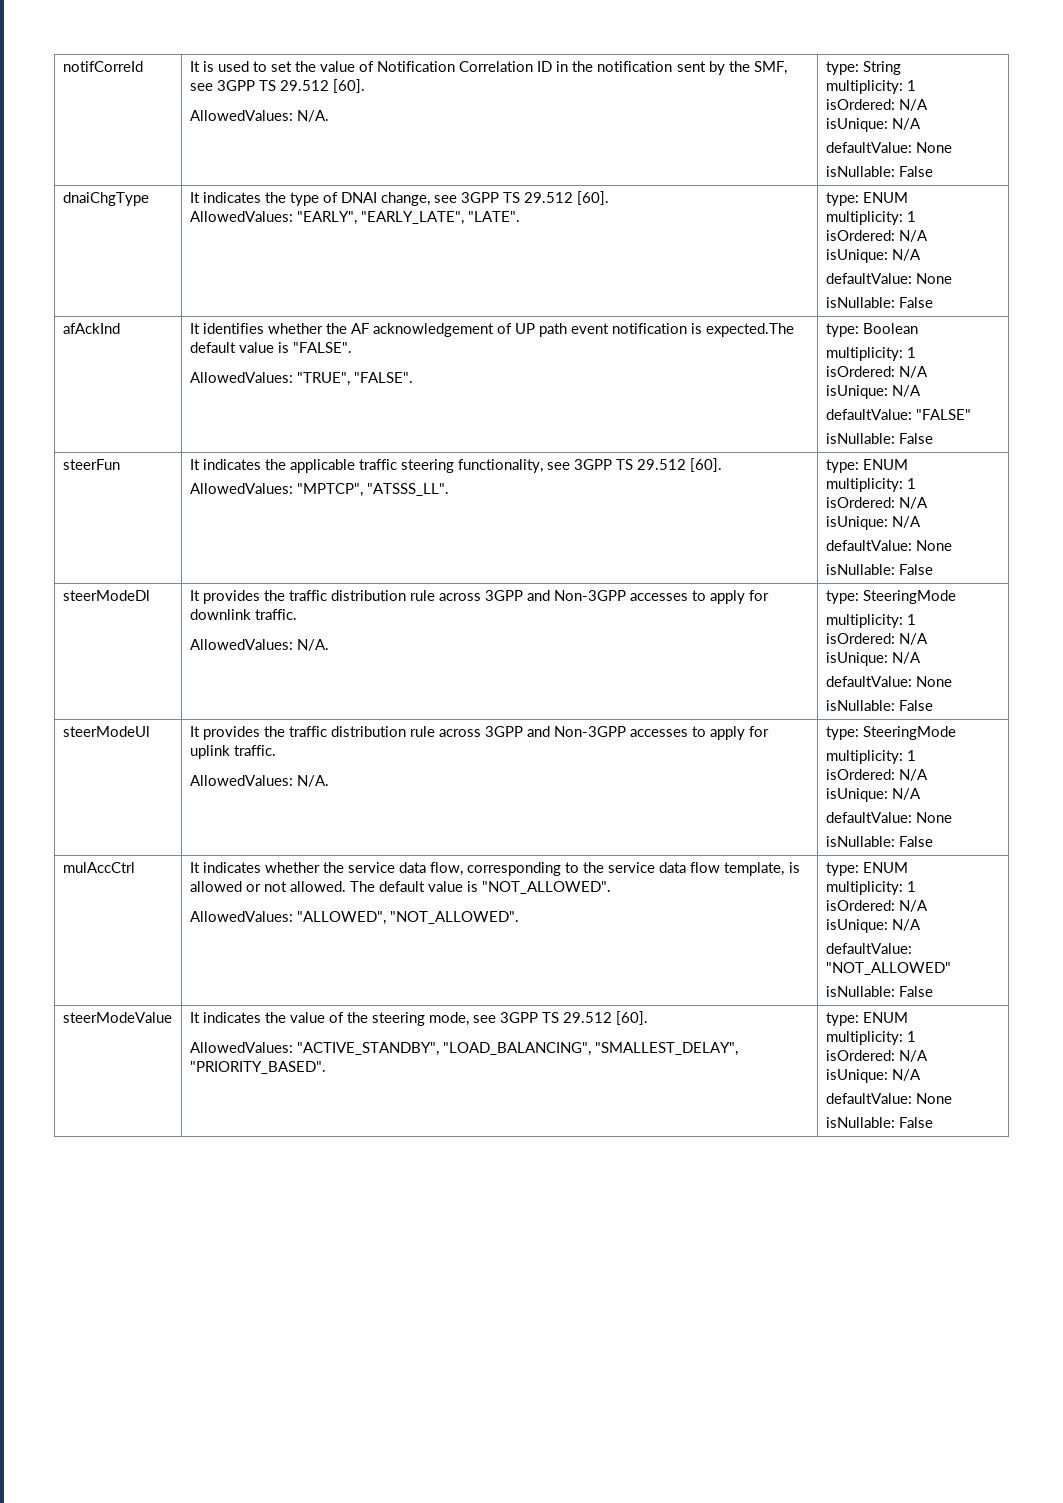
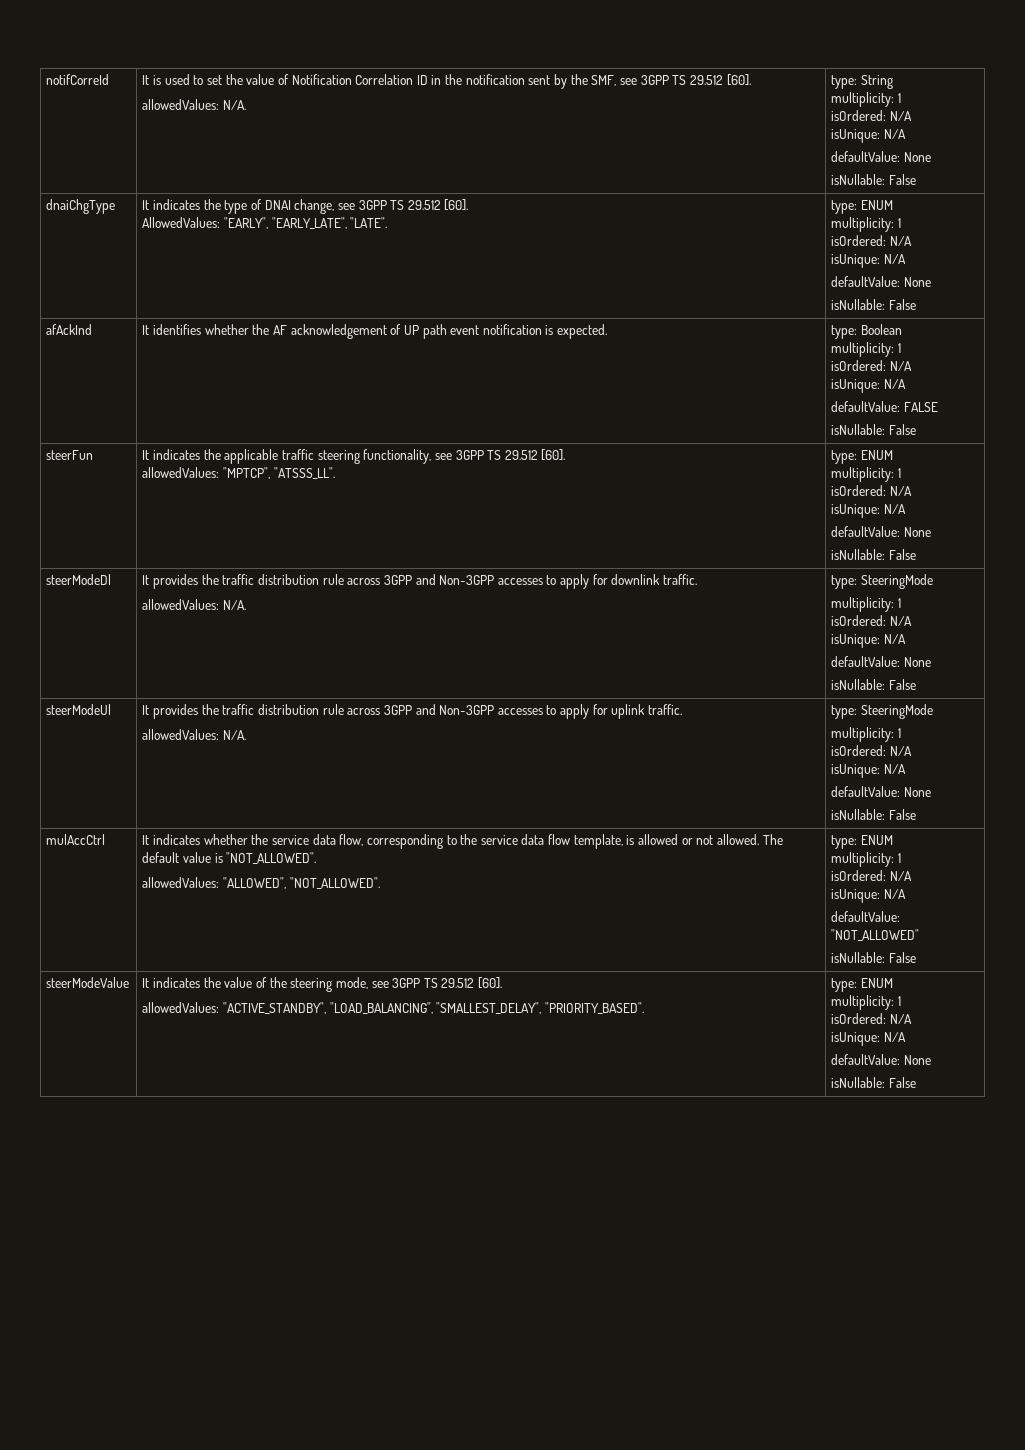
[189,110,293,121] AllowedValues: -> [142,99,220,110] allowedValues:
[706,323,795,337] [189,342,352,353] [189,372,413,386] expected.The default value is "FALSE". // AllowedValues: "TRUE", "FALSE". -> [557,324,608,339] expected.
[915,409,971,420] "FALSE" -> [903,402,938,412] FALSE
[189,483,293,494] AllowedValues: -> [142,467,220,478] allowedValues:
[189,639,293,650] AllowedValues: -> [142,599,220,610] allowedValues:
[189,775,293,786] AllowedValues: -> [142,729,220,740] allowedValues:
[189,911,293,922] AllowedValues: -> [142,877,220,888] allowedValues:
[189,1042,293,1053] AllowedValues: -> [142,1002,220,1013] allowedValues:

